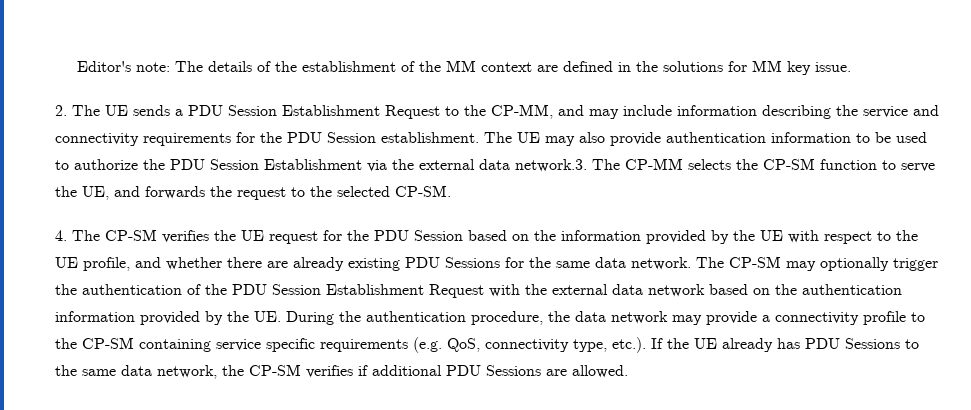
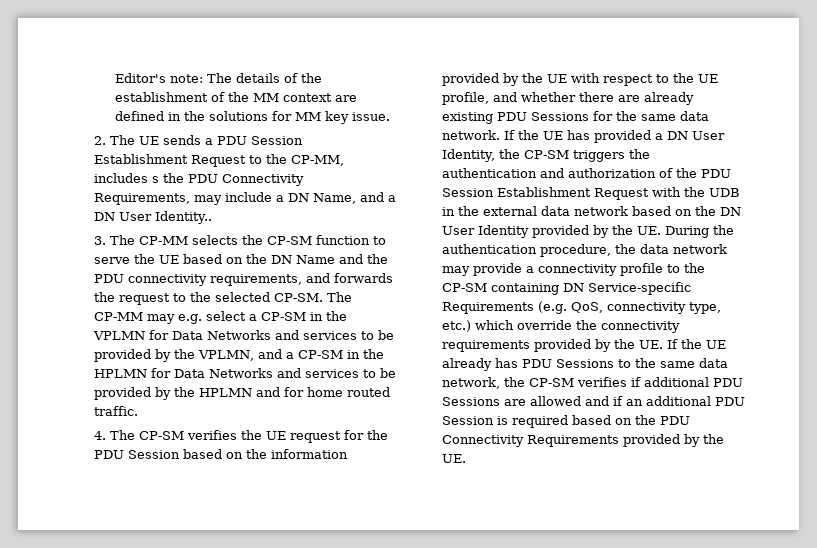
[557,105,939,119] [54,132,927,146] [54,159,587,172] and may include information describing the service and connectivity requirements for the PDU Session establishment. The UE may also provide authentication information to be used to authorize the PDU Session Establishment via the external data network.3. -> [93,173,304,186] [93,192,396,205] [93,211,213,224] [93,236,106,245] includes s the PDU Connectivity Requirements, may include a DN Name, and a DN User Identity.. // 3.
[81,186,109,200] UE, -> [158,254,388,264] [93,274,302,286] UE based on the DN Name and the PDU connectivity requirements,
(451, 191) none -> [326,292,352,302] [93,311,347,324] [92,330,394,340] [93,349,384,362] [93,368,396,378] [93,387,390,400] [93,406,138,416] The CP-MM may e.g. select a CP-SM in the VPLMN for Data Networks and services to be provided by the VPLMN, and a CP-SM in the HPLMN for Data Networks and services to be provided by the HPLMN and for home routed traffic.
[695,256,938,271] [54,284,182,295] The CP-SM may optionally trigger the authentication -> [503,130,725,143] [441,149,651,162] [441,168,656,178] If the UE has provided a DN User Identity, the CP-SM triggers the authentication and authorization
(547, 289) none -> [708,188,740,197] [441,206,479,216] UDB in the
[801,284,902,295] [54,311,135,322] authentication information -> [719,207,741,216] [441,225,529,238] DN User Identity
[215,338,408,352] service specific requirements -> [562,282,691,295] [441,302,534,314] DN Service-specific Requirements
[611,337,646,353] etc.). -> [441,320,680,333] [441,339,663,352] etc.) which override the connectivity requirements provided by the UE.
[571,365,628,378] allowed. -> [529,396,745,406] [441,415,690,428] [441,434,724,447] [441,454,466,463] allowed and if an additional PDU Session is required based on the PDU Connectivity Requirements provided by the UE.

